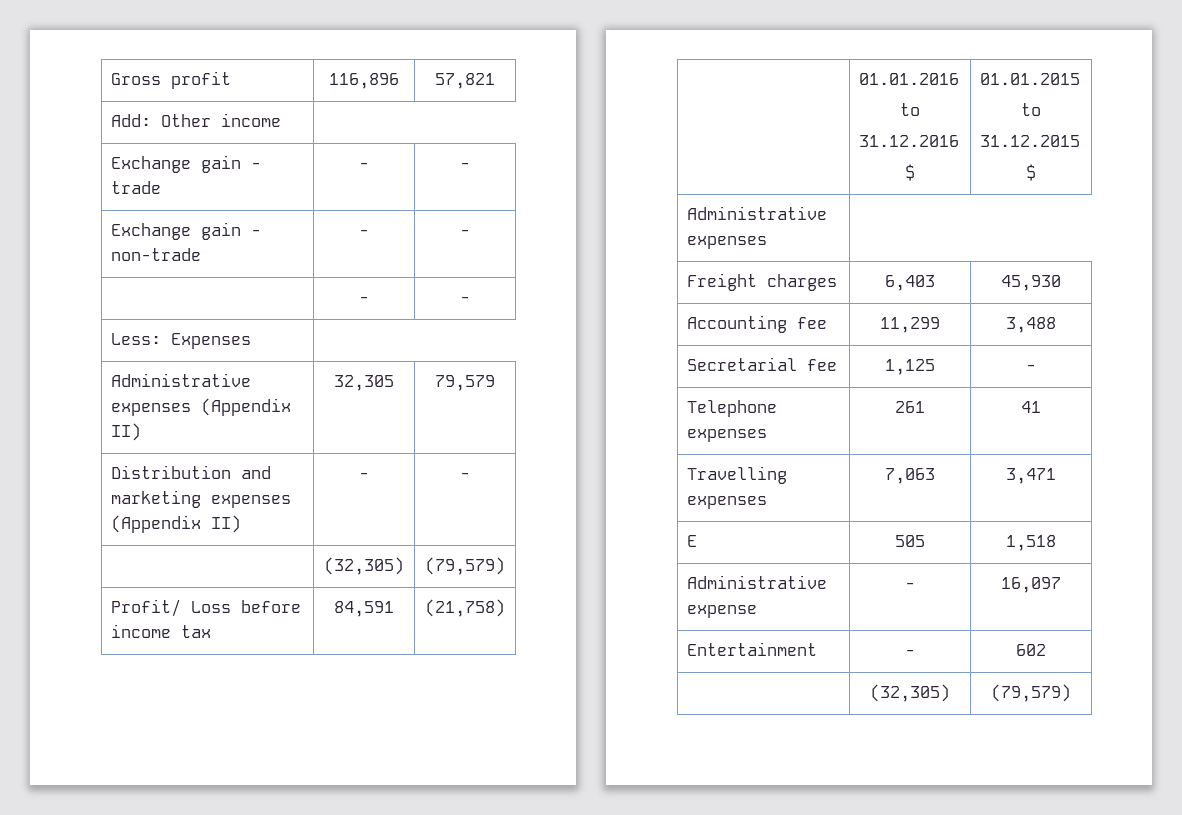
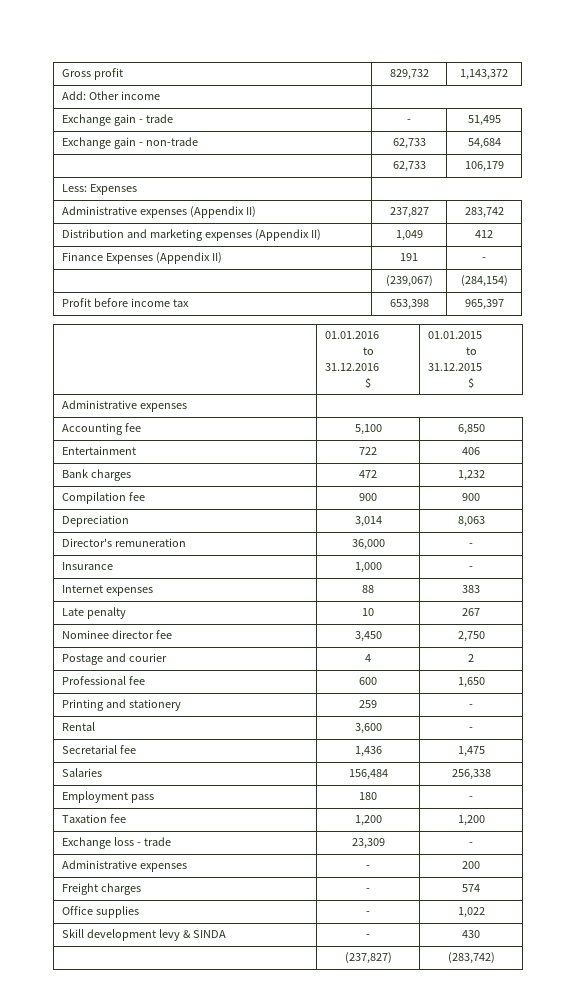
[329,73,399,89] [435,73,495,89] 116,896 | 57,821 -> [389,69,429,80] [460,69,508,80] 829,732 | 1,143,372
[460,162,470,169] - -> [467,115,501,126] 51,495
[359,229,369,236] [460,229,470,236] [359,296,369,303] [460,296,470,303] - | - // | - | - -> [392,138,426,149] [467,138,501,149] [392,161,426,172] [464,161,504,172] 62,733 | 54,684 // | 62,733 | 106,179
[334,375,394,391] [435,375,495,391] 32,305 | 79,579 -> [389,207,429,218] [464,207,504,218] 237,827 | 283,742
[359,472,369,479] [460,472,470,479] [324,557,404,575] [425,557,505,575] [110,599,231,617] - | - // | (32,305) | (79,579) // Profit/ Loss -> [395,230,423,241] [475,230,493,238] [61,252,222,264] [400,253,418,261] [482,257,486,261] [385,275,433,287] [460,275,508,287] [61,298,91,307] 1,049 | 412 // Finance Expenses (Appendix II) | 191 | - // | (239,067) | (284,154) // Profit
[334,601,394,617] [425,599,505,617] 84,591 | (21,758) -> [389,299,429,310] [464,299,504,310] 653,398 | 965,397
[686,273,837,291] [885,275,935,291] [1001,275,1061,291] [686,315,827,333] [880,317,940,333] [1006,317,1056,333] [686,357,837,371] [885,359,935,375] [1026,364,1036,371] [686,400,777,417] [686,429,767,442] [895,401,925,413] [1021,401,1041,413] [686,466,787,484] [686,496,767,509] [885,468,935,484] [1006,468,1056,484] [686,535,697,547] [895,535,925,547] [1006,535,1056,551] [686,575,827,589] [686,605,757,618] [905,582,915,589] [1001,577,1061,593] [686,642,817,656] [905,649,915,656] [1016,644,1046,656] [870,684,950,702] [991,684,1071,702] Freight charges | 6,403 | 45,930 // Accounting fee | 11,299 | 3,488 // Secretarial fee | 1,125 | - // Telephone expenses | 261 | 41 // Travelling expenses | 7,063 | 3,471 // E | 505 | 1,518 // Administrative expense | - | 16,097 // Entertainment | - | 602 // | (32,305) | (79,579) -> [61,423,141,435] [354,424,382,435] [457,424,485,435] [61,446,136,455] [359,447,377,455] [462,447,480,455] [61,469,131,481] [359,470,377,478] [457,470,485,481] [61,492,145,504] [359,493,377,501] [462,493,480,501] [61,515,129,527] [354,516,382,527] [457,516,485,527] [61,538,186,547] [351,539,385,550] [469,543,473,547] [61,562,113,570] [354,562,382,573] [469,566,473,570] [61,585,153,596] [362,585,374,593] [462,585,480,593] [61,607,126,619] [362,608,374,616] [462,608,480,616] [61,630,172,639] [354,631,382,642] [457,631,485,642] [61,653,167,665] [365,654,371,662] [468,654,474,662] [61,676,145,685] [359,677,377,685] [457,677,485,688] [61,699,181,711] [359,700,377,708] [469,704,473,708] [61,722,95,731] [354,723,382,734] [469,727,473,731] [61,745,136,754] [354,746,382,757] [457,746,485,757] [61,768,102,777] [348,769,388,780] [451,769,491,780] [61,791,154,803] [359,792,377,800] [469,796,473,800] [61,814,126,823] [354,815,382,826] [457,815,485,826] [61,837,171,849] [351,838,385,849] [469,842,473,846] [61,860,187,872] [366,865,370,869] [462,861,480,869] [61,883,141,895] [366,888,370,892] [462,884,480,892] [61,906,139,918] [366,911,370,915] [457,907,485,918] [61,929,226,941] [366,934,370,938] [462,930,480,938] [344,952,392,964] [447,952,495,964] Accounting fee | 5,100 | 6,850 // Entertainment | 722 | 406 // Bank charges | 472 | 1,232 // Compilation fee | 900 | 900 // Depreciation | 3,014 | 8,063 // Director's remuneration | 36,000 | - // Insurance | 1,000 | - // Internet expenses | 88 | 383 // Late penalty | 10 | 267 // Nominee director fee | 3,450 | 2,750 // Postage and courier | 4 | 2 // Professional fee | 600 | 1,650 // Printing and stationery | 259 | - // Rental | 3,600 | - // Secretarial fee | 1,436 | 1,475 // Salaries | 156,484 | 256,338 // Employment pass | 180 | - // Taxation fee | 1,200 | 1,200 // Exchange loss - trade | 23,309 | - // Administrative expenses | - | 200 // Freight charges | - | 574 // Office supplies | - | 1,022 // Skill development levy & SINDA | - | 430 // | (237,827) | (283,742)

